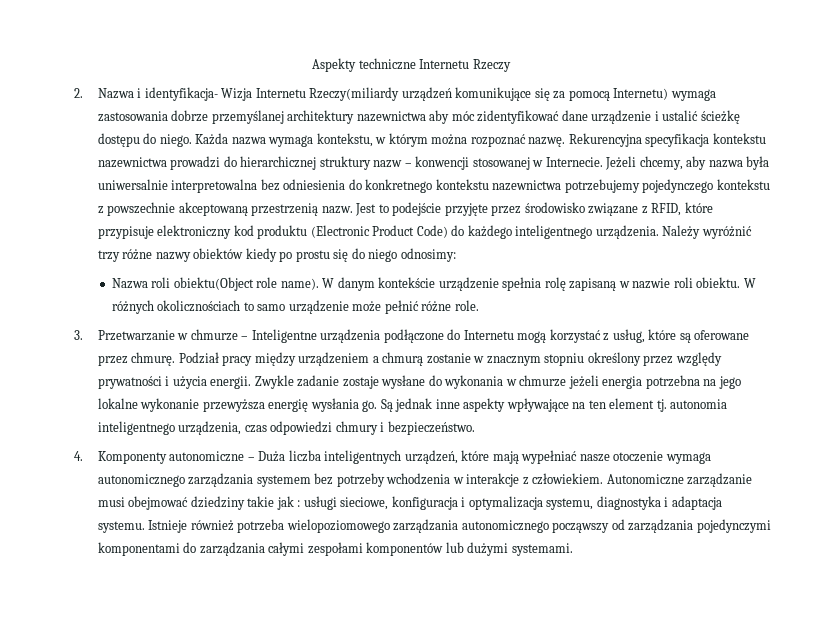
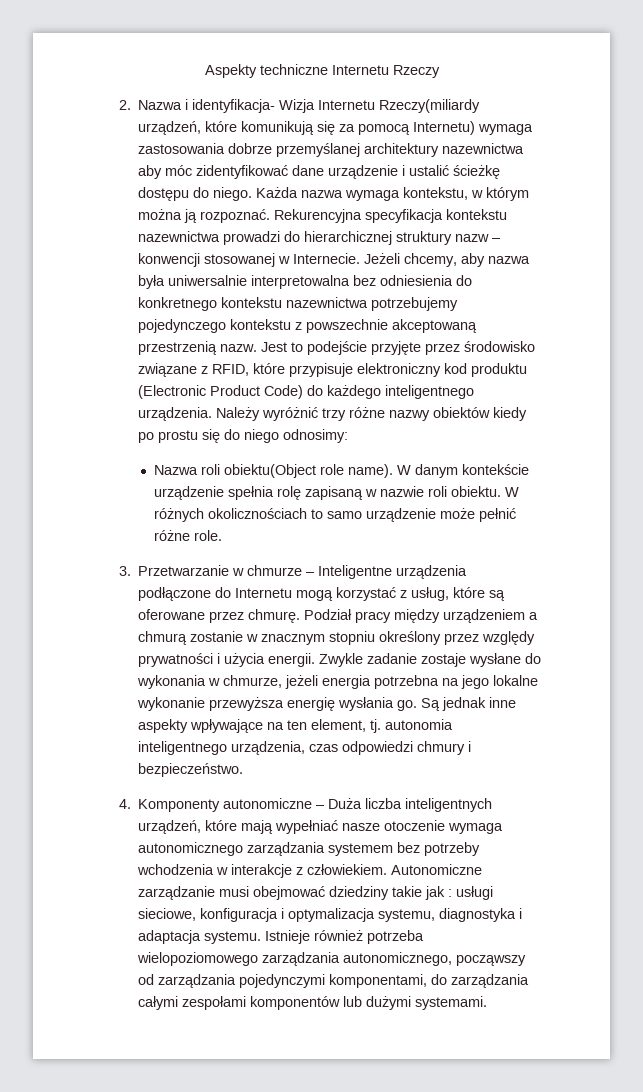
[401,87,532,101] urządzeń komunikujące -> [138,121,315,135] urządzeń, które komunikują
[470,134,566,147] rozpoznać nazwę. -> [184,209,271,223] ją rozpoznać.
[519,375,567,387] chmurze -> [223,675,283,688] chmurze,
[609,398,655,409] element -> [311,719,367,732] element,
[461,520,549,533] autonomicznego -> [343,952,453,966] autonomicznego,
[97,542,180,556] komponentami -> [329,974,428,988] komponentami,

